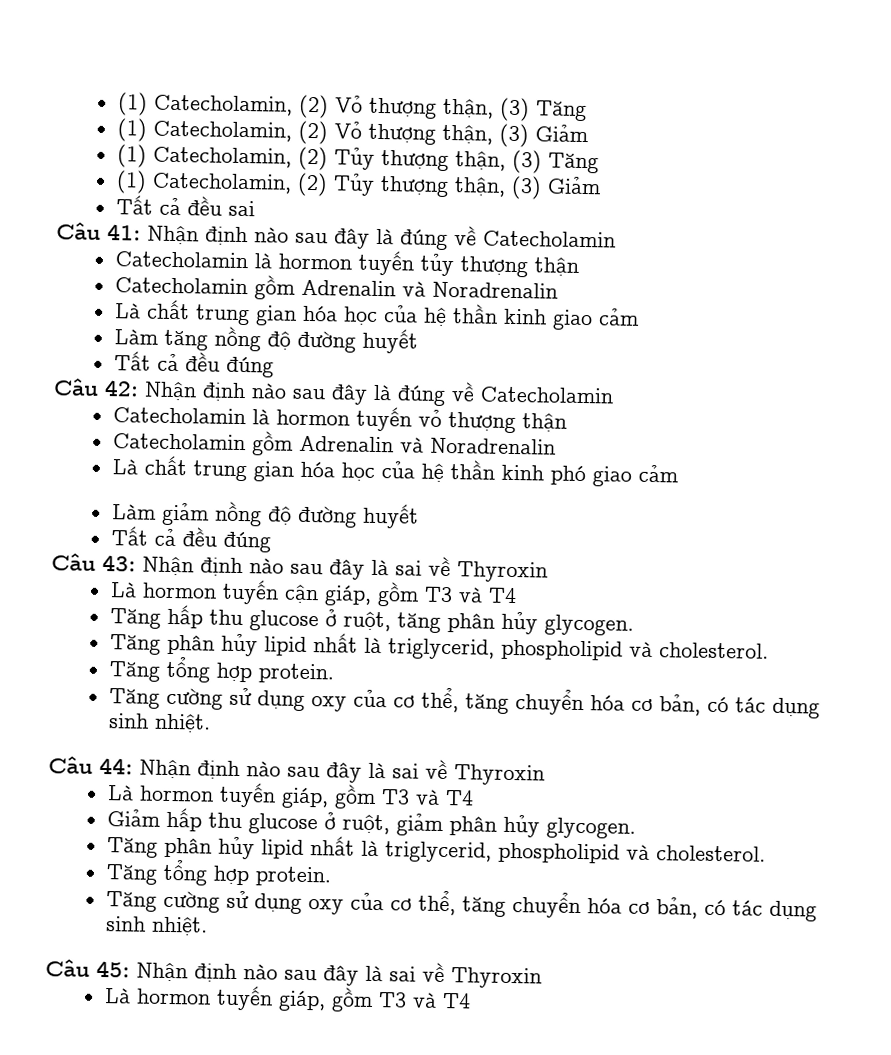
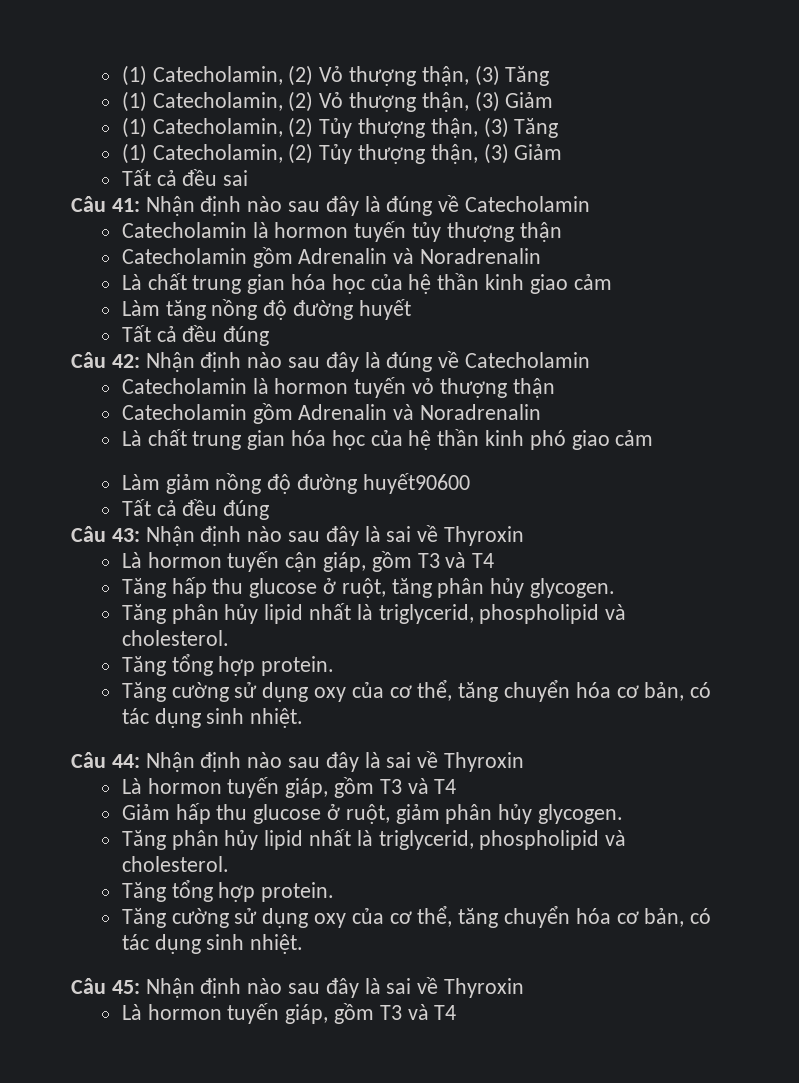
[361,503,419,529] huyết -> [362,473,470,494] huyết90600

